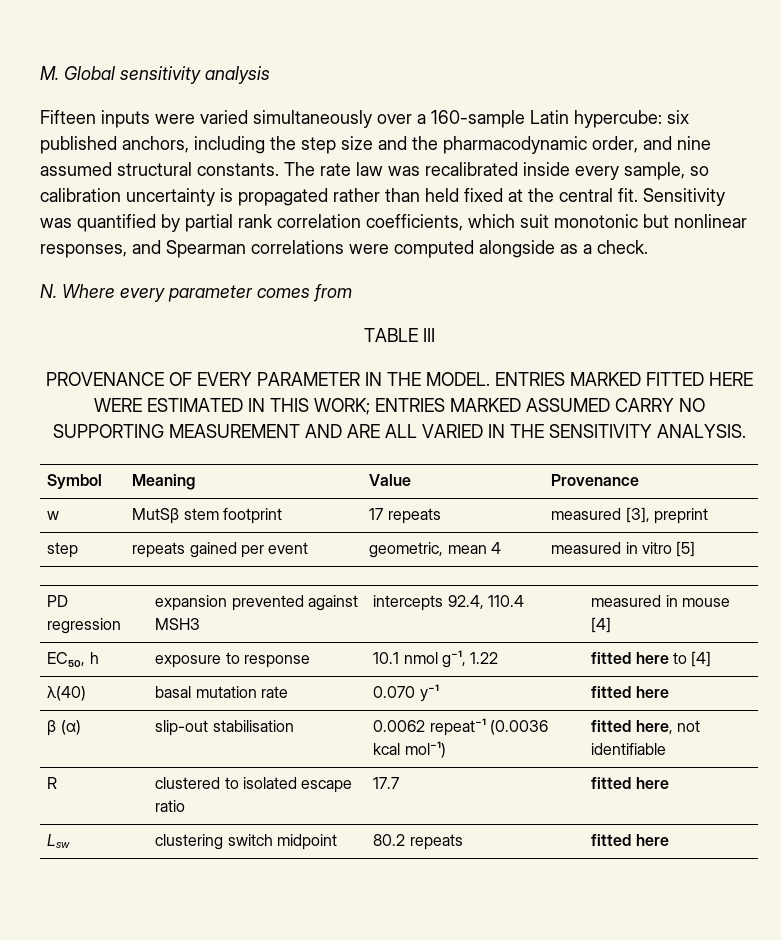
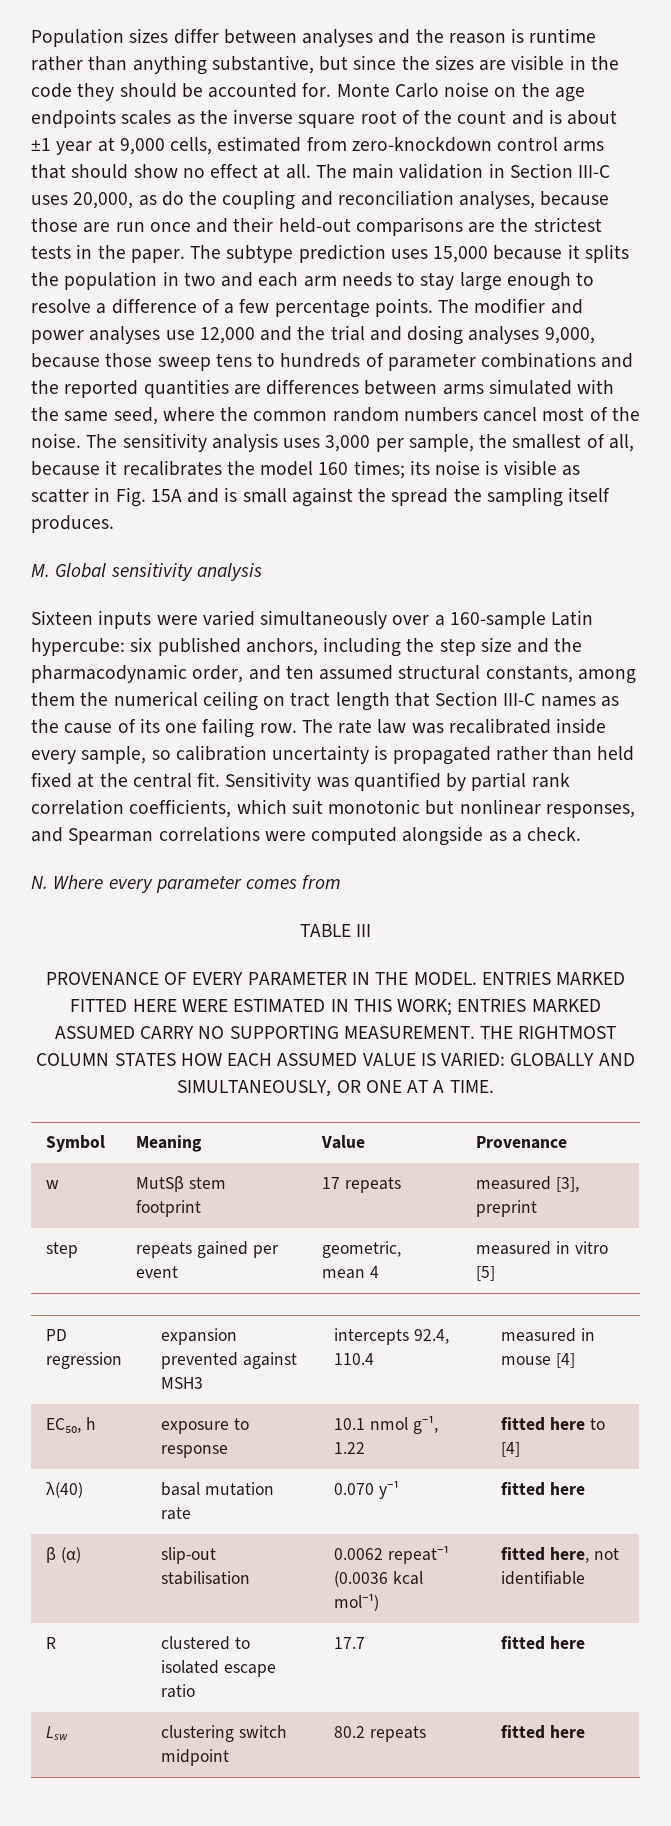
(40, 73) none -> [31,28,597,47] [31,55,619,75] [31,82,585,102] [31,109,618,128] [31,136,605,155] [31,163,611,179] [31,190,610,210] [31,217,602,236] [31,244,629,263] [31,271,595,291] [31,298,583,318] [31,325,595,345] [31,352,634,371] [31,379,615,398] [31,407,640,425] [31,433,634,452] [31,460,580,479] [31,487,611,507] [31,515,114,533] Population sizes differ between analyses and the reason is runtime rather than anything substantive, but since the sizes are visible in the code they should be accounted for. Monte Carlo noise on the age endpoints scales as the inverse square root of the count and is about ±1 year at 9,000 cells, estimated from zero-knockdown control arms that should show no effect at all. The main validation in Section III-C uses 20,000, as do the coupling and reconciliation analyses, because those are run once and their held-out comparisons are the strictest tests in the paper. The subtype prediction uses 15,000 because it splits the population in two and each arm needs to stay large enough to resolve a difference of a few percentage points. The modifier and power analyses use 12,000 and the trial and dosing analyses 9,000, because those sweep tens to hundreds of parameter combinations and the reported quantities are differences between arms simulated with the same seed, where the common random numbers cancel most of the noise. The sensitivity analysis uses 3,000 per sample, the smallest of all, because it recalibrates the model 160 times; its noise is visible as scatter in Fig. 15A and is small against the spread the sampling itself produces. //
[40,110,96,124] Fifteen -> [31,610,93,625] Sixteen
[677,136,711,150] nine -> [285,665,314,679] ten
[197,163,279,176] constants. -> [485,665,636,684] [31,691,619,711] [31,718,297,738] constants, among them the numerical ceiling on tract length that Section III-C names as the cause of its one failing row.
[168,424,746,438] MEASUREMENT AND ARE ALL VARIED IN THE SENSITIVITY ANALYSIS. -> [343,1026,617,1039] [36,1053,635,1066] [177,1080,494,1097] MEASUREMENT. THE RIGHTMOST COLUMN STATES HOW EACH ASSUMED VALUE IS VARIED: GLOBALLY AND SIMULTANEOUSLY, OR ONE AT A TIME.

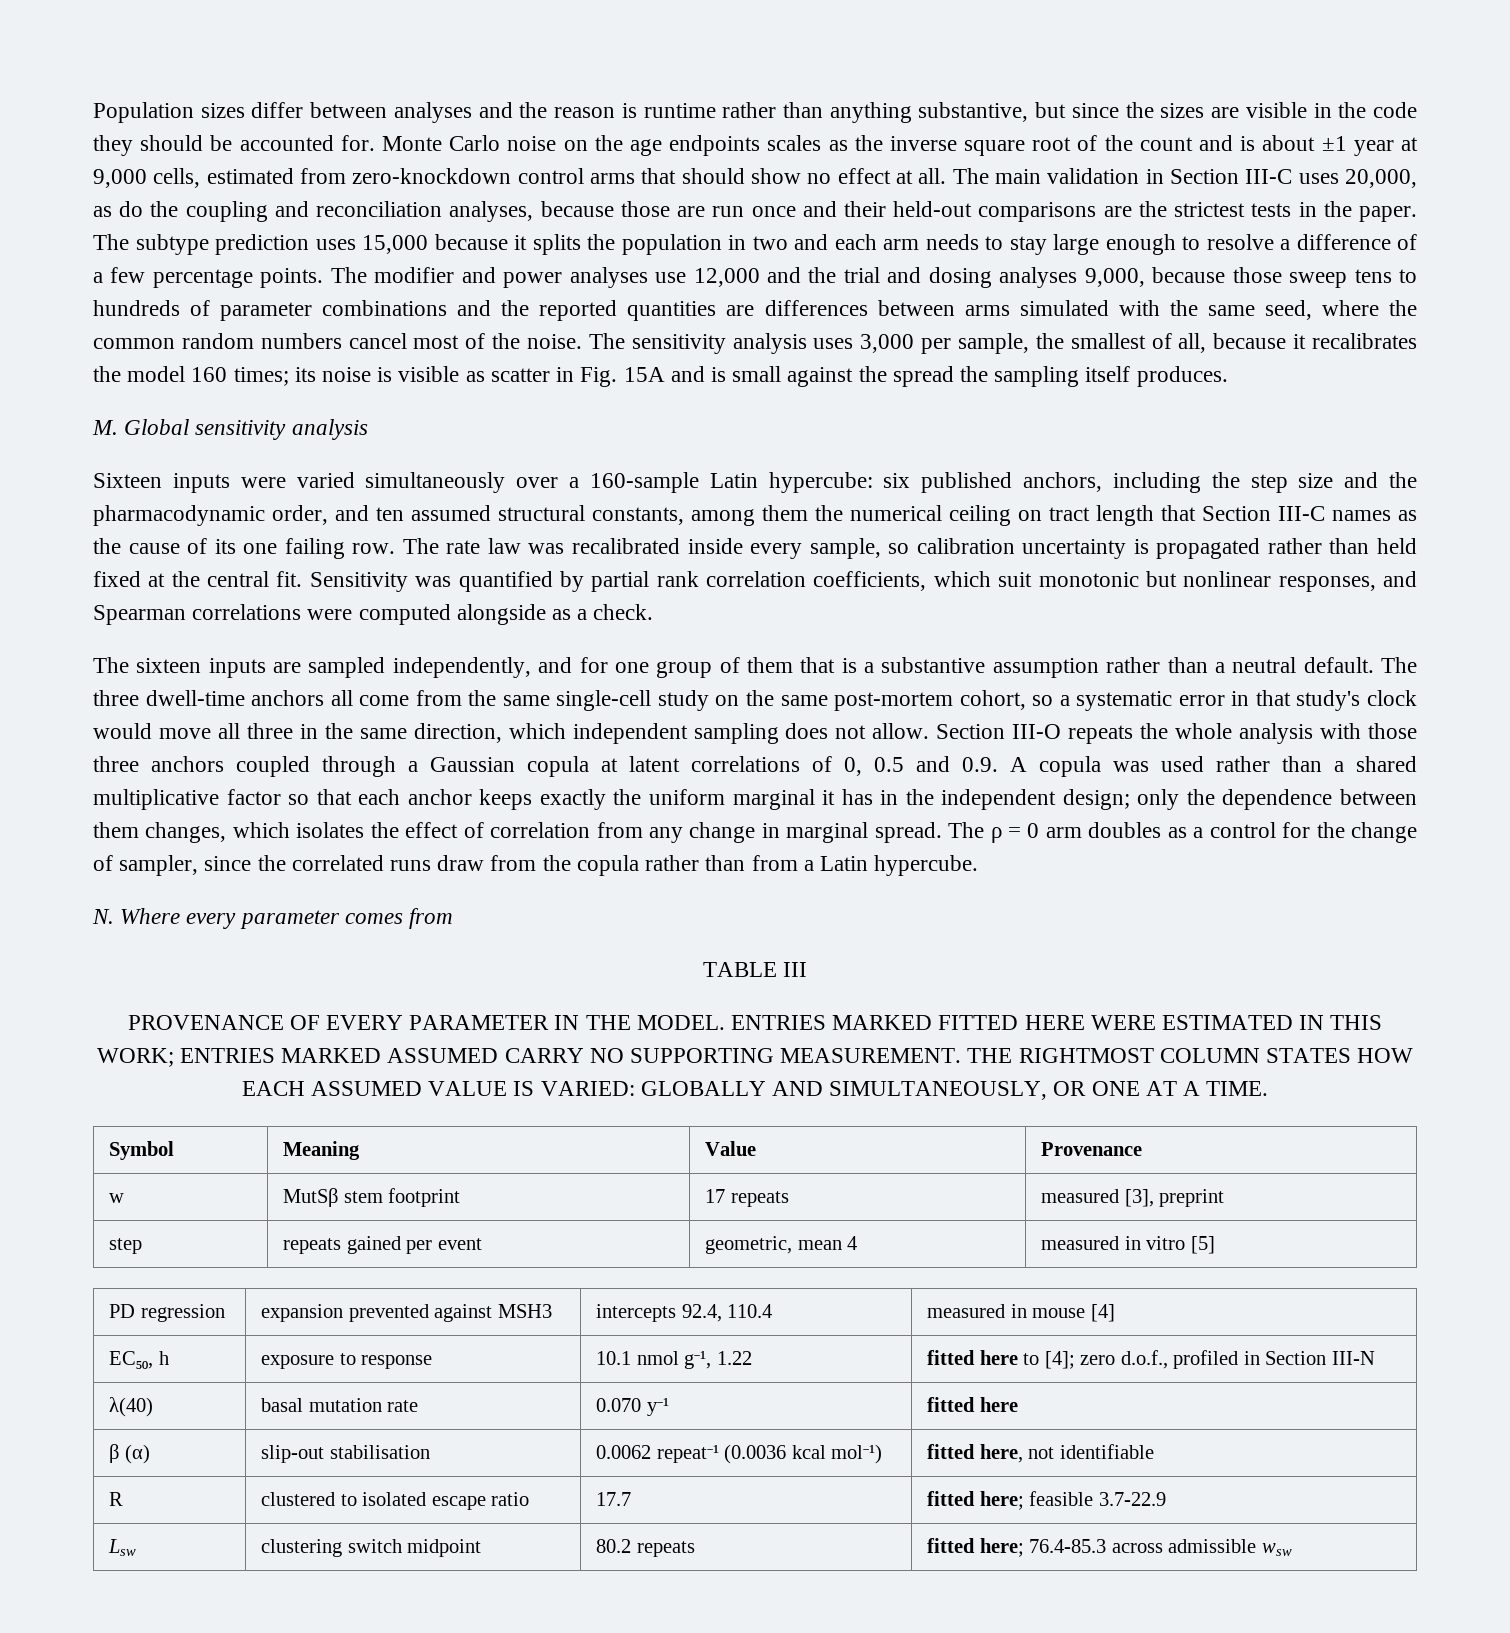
(582, 834) none -> [93,657,1417,678] [93,690,1417,711] [93,723,1418,744] [93,756,1417,777] [93,789,1417,810] [93,822,1418,843] [93,855,979,876] // The sixteen inputs are sampled independently, and for one group of them that is a substantive assumption rather than a neutral default. The three dwell-time anchors all come from the same single-cell study on the same post-mortem cohort, so a systematic error in that study's clock would move all three in the same direction, which independent sampling does not allow. Section III-O repeats the whole analysis with those three anchors coupled through a Gaussian copula at latent correlations of 0, 0.5 and 0.9. A copula was used rather than a shared multiplicative factor so that each anchor keeps exactly the uniform marginal it has in the independent design; only the dependence between them changes, which isolates the effect of correlation from any change in marginal spread. The ρ = 0 arm doubles as a control for the change of sampler, since the correlated runs draw from the copula rather than from a Latin hypercube.
[501,1442,521,1457] [4] -> [1044,1350,1375,1369] [4]; zero d.o.f., profiled in Section III-N
[550,1636,586,1649] here -> [979,1491,1166,1510] here; feasible 3.7-22.9
[550,1725,586,1738] here -> [979,1538,1292,1557] here; 76.4-85.3 across admissible wsw

